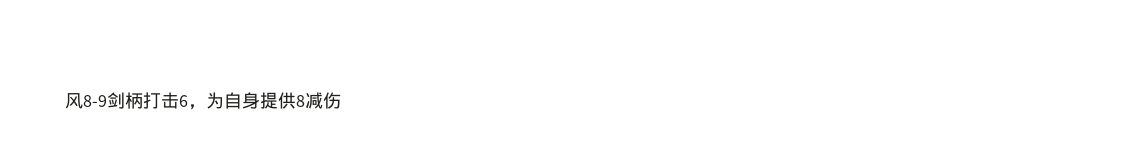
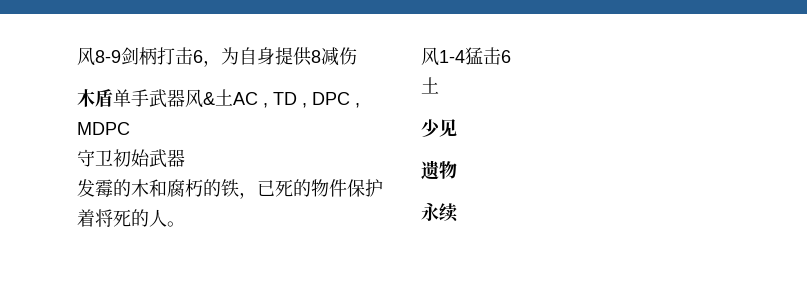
(341, 100) none -> [77,89,360,108] [77,122,130,135] [77,149,185,168] [77,179,383,199] [77,209,185,227] [421,47,511,66] [421,77,439,94] [421,119,457,137] [421,160,457,180] [421,202,458,222] // 木盾单手武器风&土AC , TD , DPC , MDPC // 守卫初始武器 // 发霉的木和腐朽的铁，已死的物件保护着将死的人。 // 风1-4猛击6 // 土 // 少见 // 遗物 // 永续

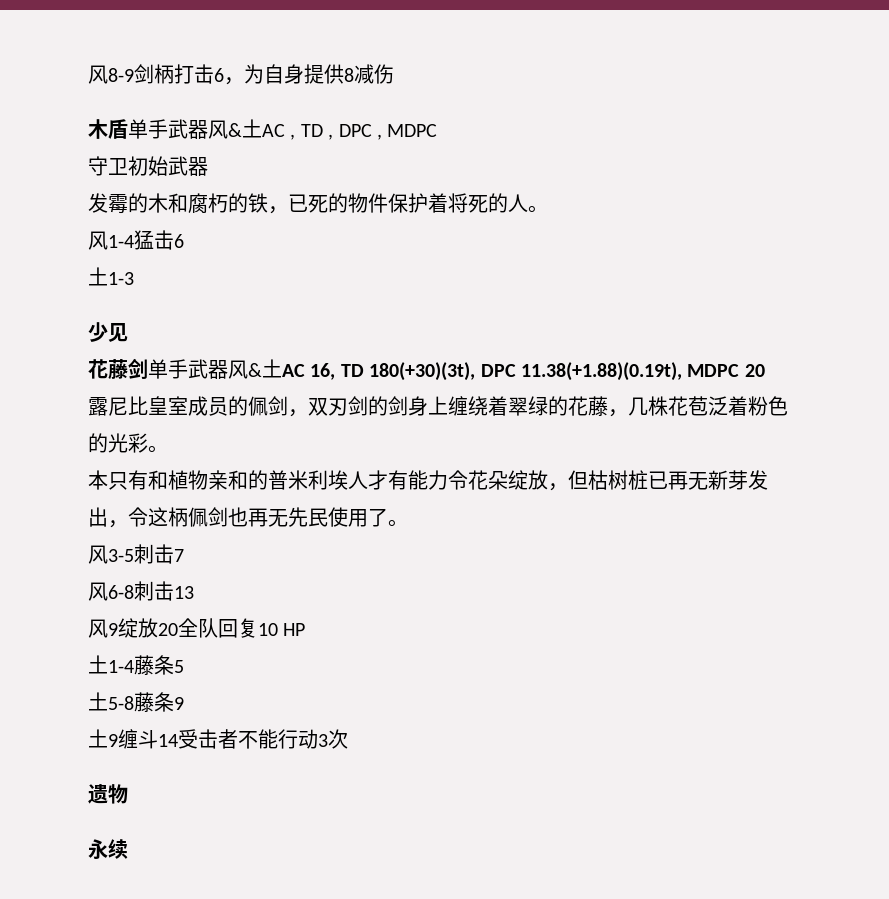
(439, 85) none -> [108,272,134,285] 1-3
(457, 128) none -> [88,358,765,381] [88,396,788,417] [88,433,168,453] [88,470,768,491] [88,507,408,528] [88,544,184,564] [88,581,194,601] [88,618,306,638] [88,655,184,675] [88,692,184,712] [88,729,348,749] // 花藤剑单手武器风&土AC 16, TD 180(+30)(3t), DPC 11.38(+1.88)(0.19t), MDPC 20 // 露尼比皇室成员的佩剑，双刃剑的剑身上缠绕着翠绿的花藤，几株花苞泛着粉色的光彩。 // 本只有和植物亲和的普米利埃人才有能力令花朵绽放，但枯树桩已再无新芽发出，令这柄佩剑也再无先民使用了。 // 风3-5刺击7 // 风6-8刺击13 // 风9绽放20全队回复10 HP // 土1-4藤条5 // 土5-8藤条9 // 土9缠斗14受击者不能行动3次

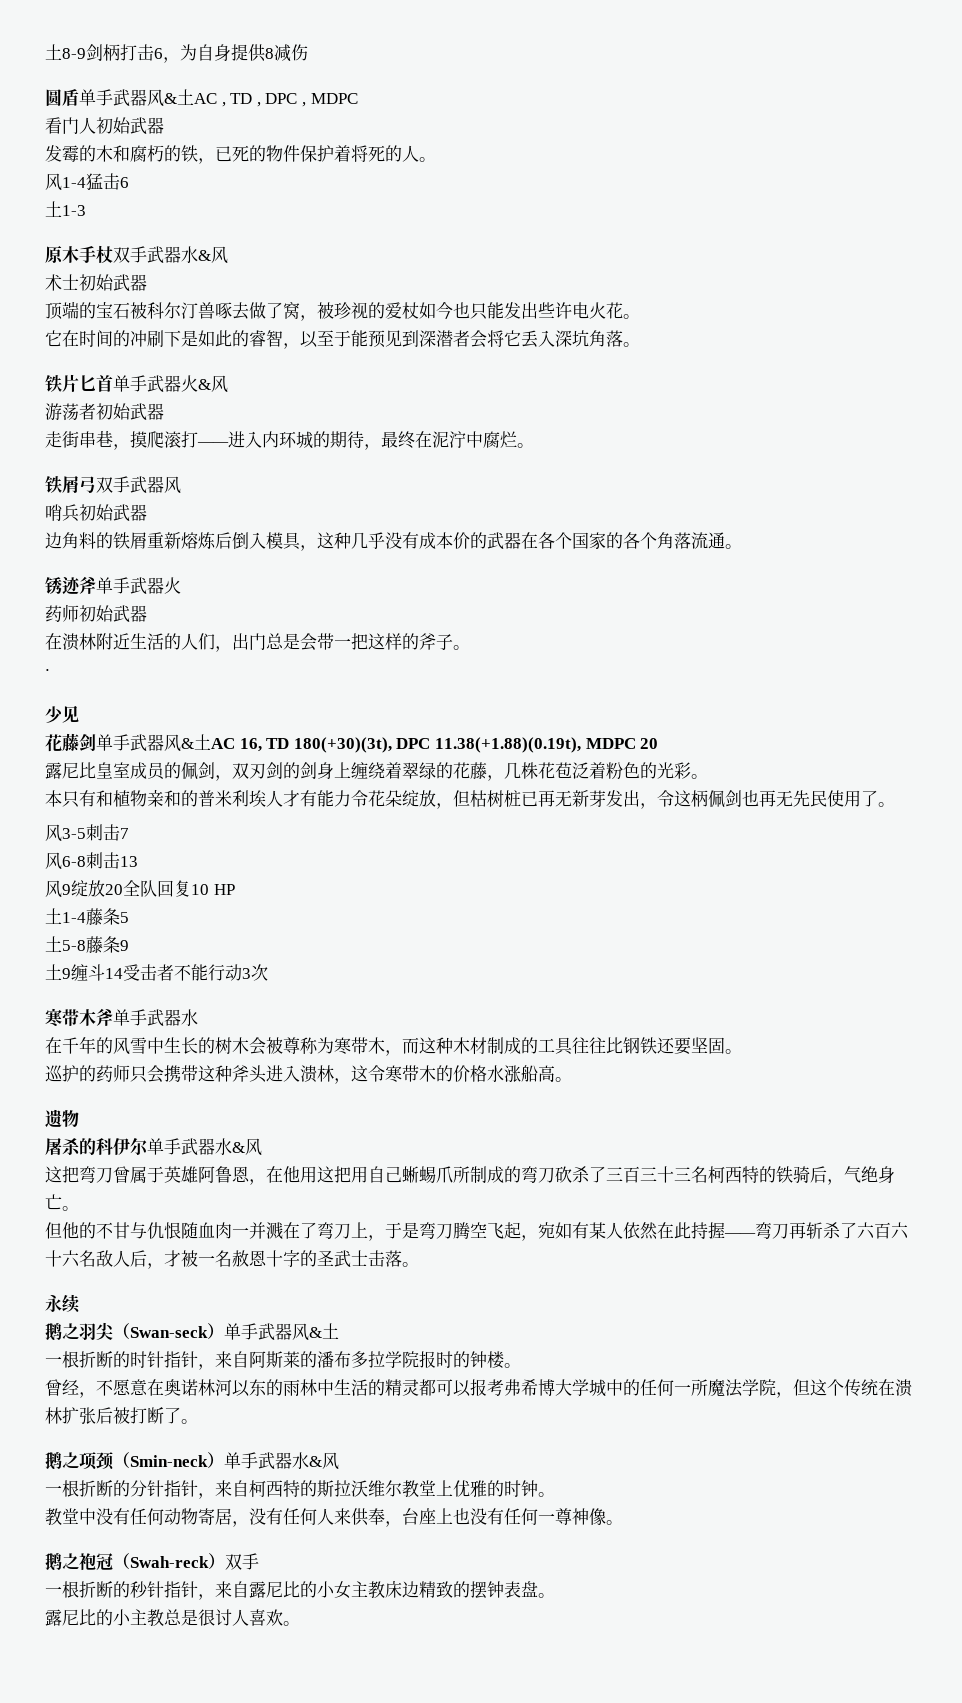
[88,65,108,84] 风 -> [45,44,62,60] 土
[88,119,108,139] 木 -> [45,89,62,106] 圆
[88,156,128,176] 守卫 -> [45,117,96,134] 看门人
(134, 278) none -> [45,245,228,264] [45,274,147,292] [45,301,640,321] [45,330,640,349] [45,374,228,393] [45,403,164,421] [45,431,534,450] [45,476,181,494] [45,504,147,522] [45,532,742,551] [45,576,181,595] [45,604,147,623] [45,633,470,652] [45,669,49,676] // 原木手杖双手武器水&风 // 术士初始武器 // 顶端的宝石被科尔汀兽啄去做了窝，被珍视的爱杖如今也只能发出些许电火花。 // 它在时间的冲刷下是如此的睿智，以至于能预见到深潜者会将它丢入深坑角落。 // 铁片匕首单手武器火&风 // 游荡者初始武器 // 走街串巷，摸爬滚打——进入内环城的期待，最终在泥泞中腐烂。 // 铁屑弓双手武器风 // 哨兵初始武器 // 边角料的铁屑重新熔炼后倒入模具，这种几乎没有成本价的武器在各个国家的各个角落流通。 // 锈迹斧单手武器火 // 药师初始武器 // 在溃林附近生活的人们，出门总是会带一把这样的斧子。 // ·
[88,784,128,804] [88,839,128,859] 遗物 // 永续 -> [45,1008,198,1028] [45,1036,742,1056] [45,1064,572,1084] [45,1109,79,1128] [45,1137,262,1156] [45,1166,895,1185] [45,1194,79,1211] [45,1222,909,1241] [45,1250,419,1269] [45,1294,80,1313] [45,1322,339,1341] [45,1351,521,1370] [45,1379,912,1398] [45,1407,198,1424] [45,1452,339,1470] [45,1480,555,1499] [45,1508,623,1527] [45,1553,259,1571] [45,1581,555,1600] [45,1609,300,1627] 寒带木斧单手武器水 // 在千年的风雪中生长的树木会被尊称为寒带木，而这种木材制成的工具往往比钢铁还要坚固。 // 巡护的药师只会携带这种斧头进入溃林，这令寒带木的价格水涨船高。 // 遗物 // 屠杀的科伊尔单手武器水&风 // 这把弯刀曾属于英雄阿鲁恩，在他用这把用自己蜥蜴爪所制成的弯刀砍杀了三百三十三名柯西特的铁骑后，气绝身亡。 // 但他的不甘与仇恨随血肉一并溅在了弯刀上，于是弯刀腾空飞起，宛如有某人依然在此持握——弯刀再斩杀了六百六十六名敌人后，才被一名赦恩十字的圣武士击落。 // 永续 // 鹅之羽尖（Swan-seck）单手武器风&土 // 一根折断的时针指针，来自阿斯莱的潘布多拉学院报时的钟楼。 // 曾经，不愿意在奥诺林河以东的雨林中生活的精灵都可以报考弗希博大学城中的任何一所魔法学院，但这个传统在溃林扩张后被打断了。 // 鹅之项颈（Smin-neck）单手武器水&风 // 一根折断的分针指针，来自柯西特的斯拉沃维尔教堂上优雅的时钟。 // 教堂中没有任何动物寄居，没有任何人来供奉，台座上也没有任何一尊神像。 // 鹅之袍冠（Swah-reck）双手 // 一根折断的秒针指针，来自露尼比的小女主教床边精致的摆钟表盘。 // 露尼比的小主教总是很讨人喜欢。

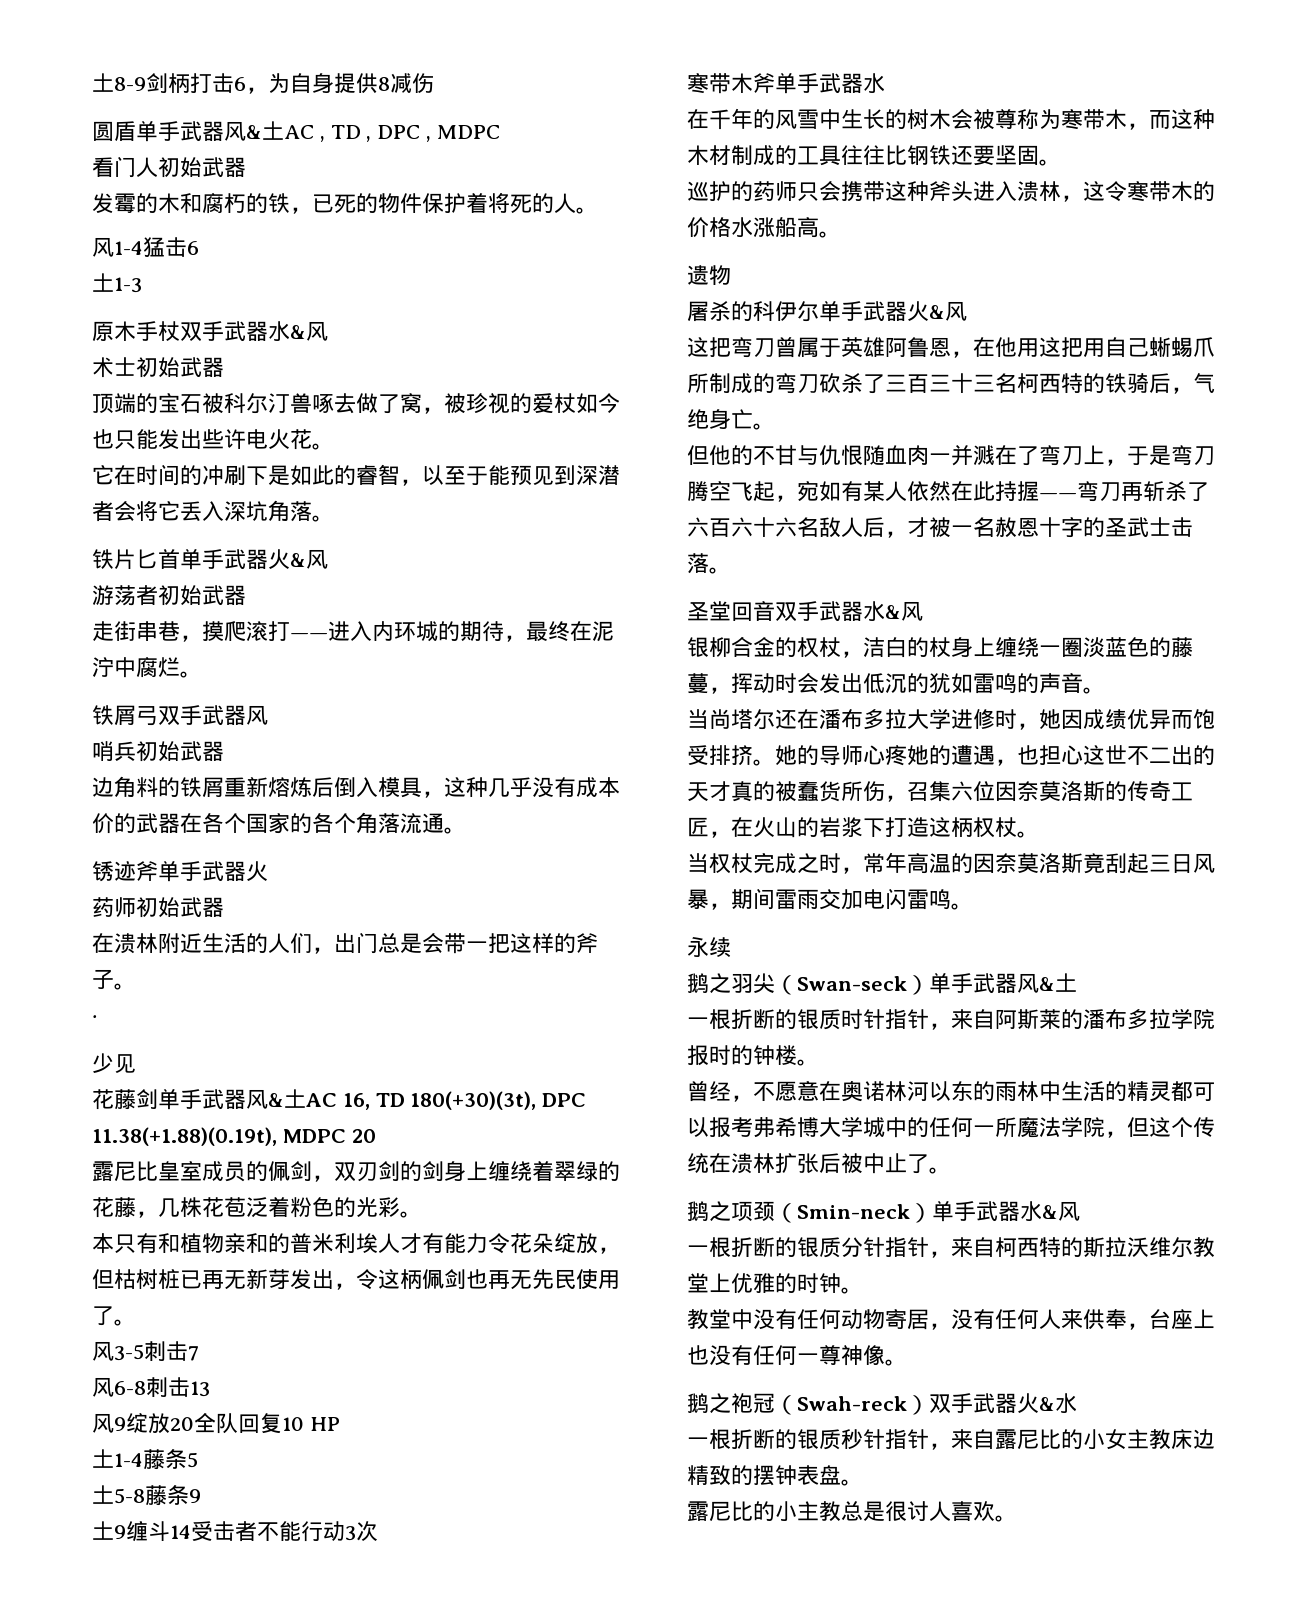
[215,1138,232,1155] 水 -> [907,301,929,321] 火
(419, 1264) none -> [687,601,923,622] [687,636,1193,658] [687,673,1105,694] [687,709,1215,730] [687,744,1215,766] [687,781,1193,802] [687,817,1039,838] [687,852,1215,874] [687,888,973,910] // 圣堂回音双手武器水&风 // 银柳合金的权杖，洁白的杖身上缠绕一圈淡蓝色的藤蔓，挥动时会发出低沉的犹如雷鸣的声音。 // 当尚塔尔还在潘布多拉大学进修时，她因成绩优异而饱受排挤。她的导师心疼她的遭遇，也担心这世不二出的天才真的被蠢货所伤，召集六位因奈莫洛斯的传奇工匠，在火山的岩浆下打造这柄权杖。 // 当权杖完成之时，常年高温的因奈莫洛斯竟刮起三日风暴，期间雷雨交加电闪雷鸣。
(130, 1359) none -> [797,1009,841,1030] 银质
[130,1407,164,1424] 打断 -> [863,1153,907,1174] 中止
(130, 1488) none -> [797,1237,841,1258] 银质
[45,1581,130,1598] // 一根折断的 -> [973,1393,1077,1414] [687,1429,841,1450] 武器火&水 // 一根折断的银质

